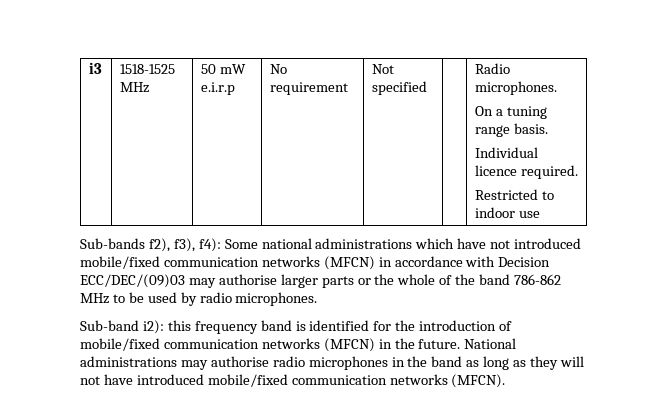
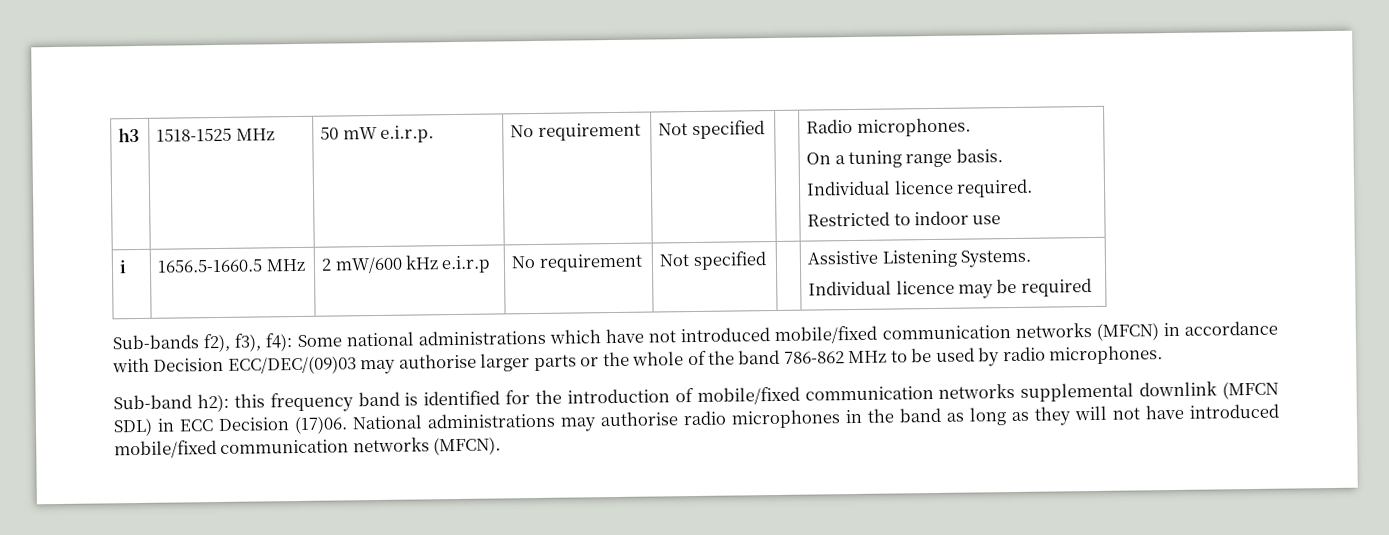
[88,62,102,74] i3 -> [118,127,141,143] h3
[200,82,235,95] e.i.r.p -> [379,125,434,143] e.i.r.p.
(540, 214) none -> [119,260,128,274] [157,258,306,273] [321,255,492,274] [511,253,643,272] [659,251,767,271] [807,249,1032,268] [808,278,1092,299] // i | 1656.5-1660.5 MHz | 2 mW/600 kHz e.i.r.p | No requirement | Not specified | | Assistive Listening Systems. // Individual licence may be required
[142,320,164,334] i2): -> [196,393,229,413] h2):
[323,338,461,352] (MFCN) in the future. -> [1020,380,1279,402] [113,415,348,437] supplemental downlink (MFCN SDL) in ECC Decision (17)06.

